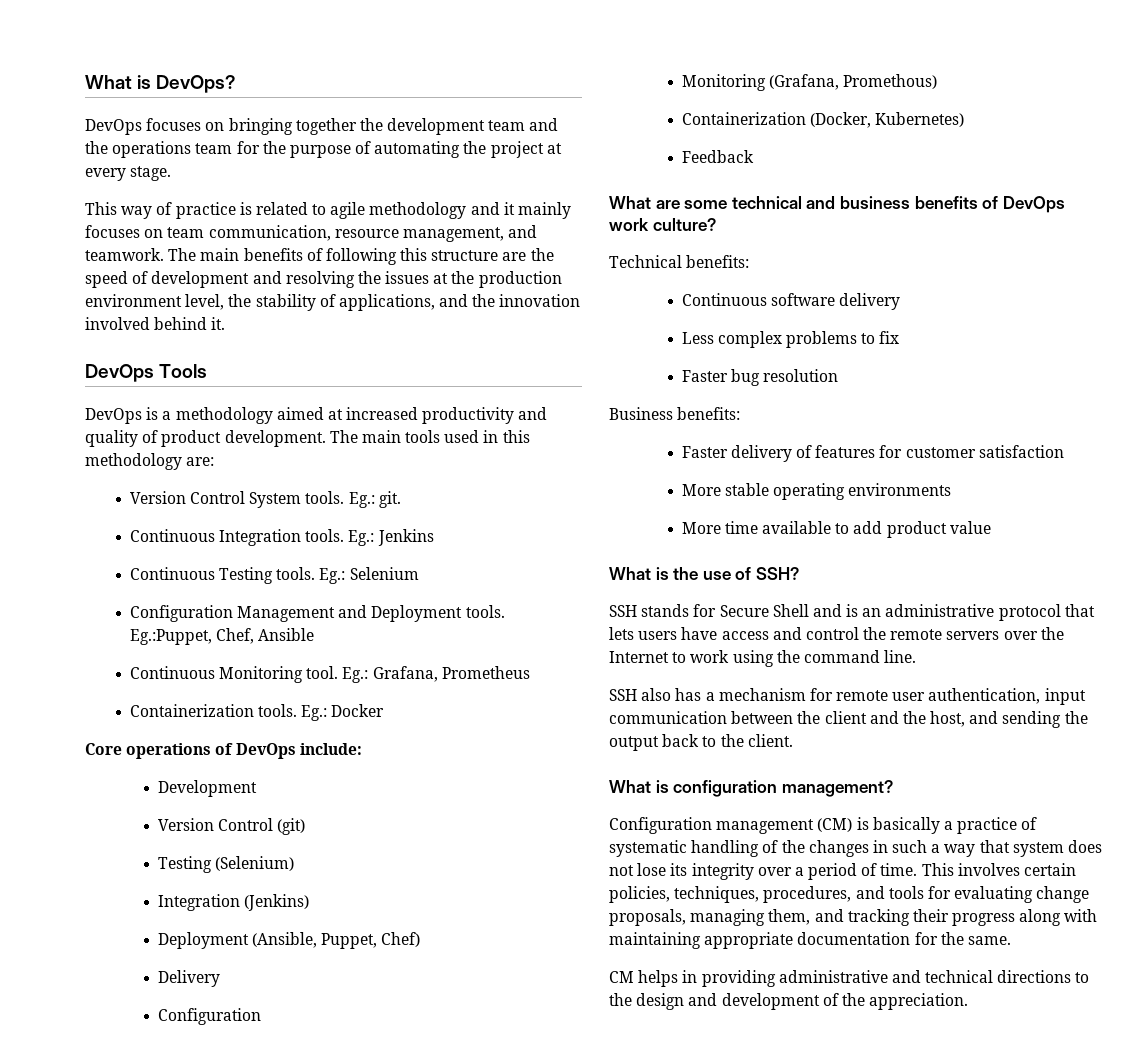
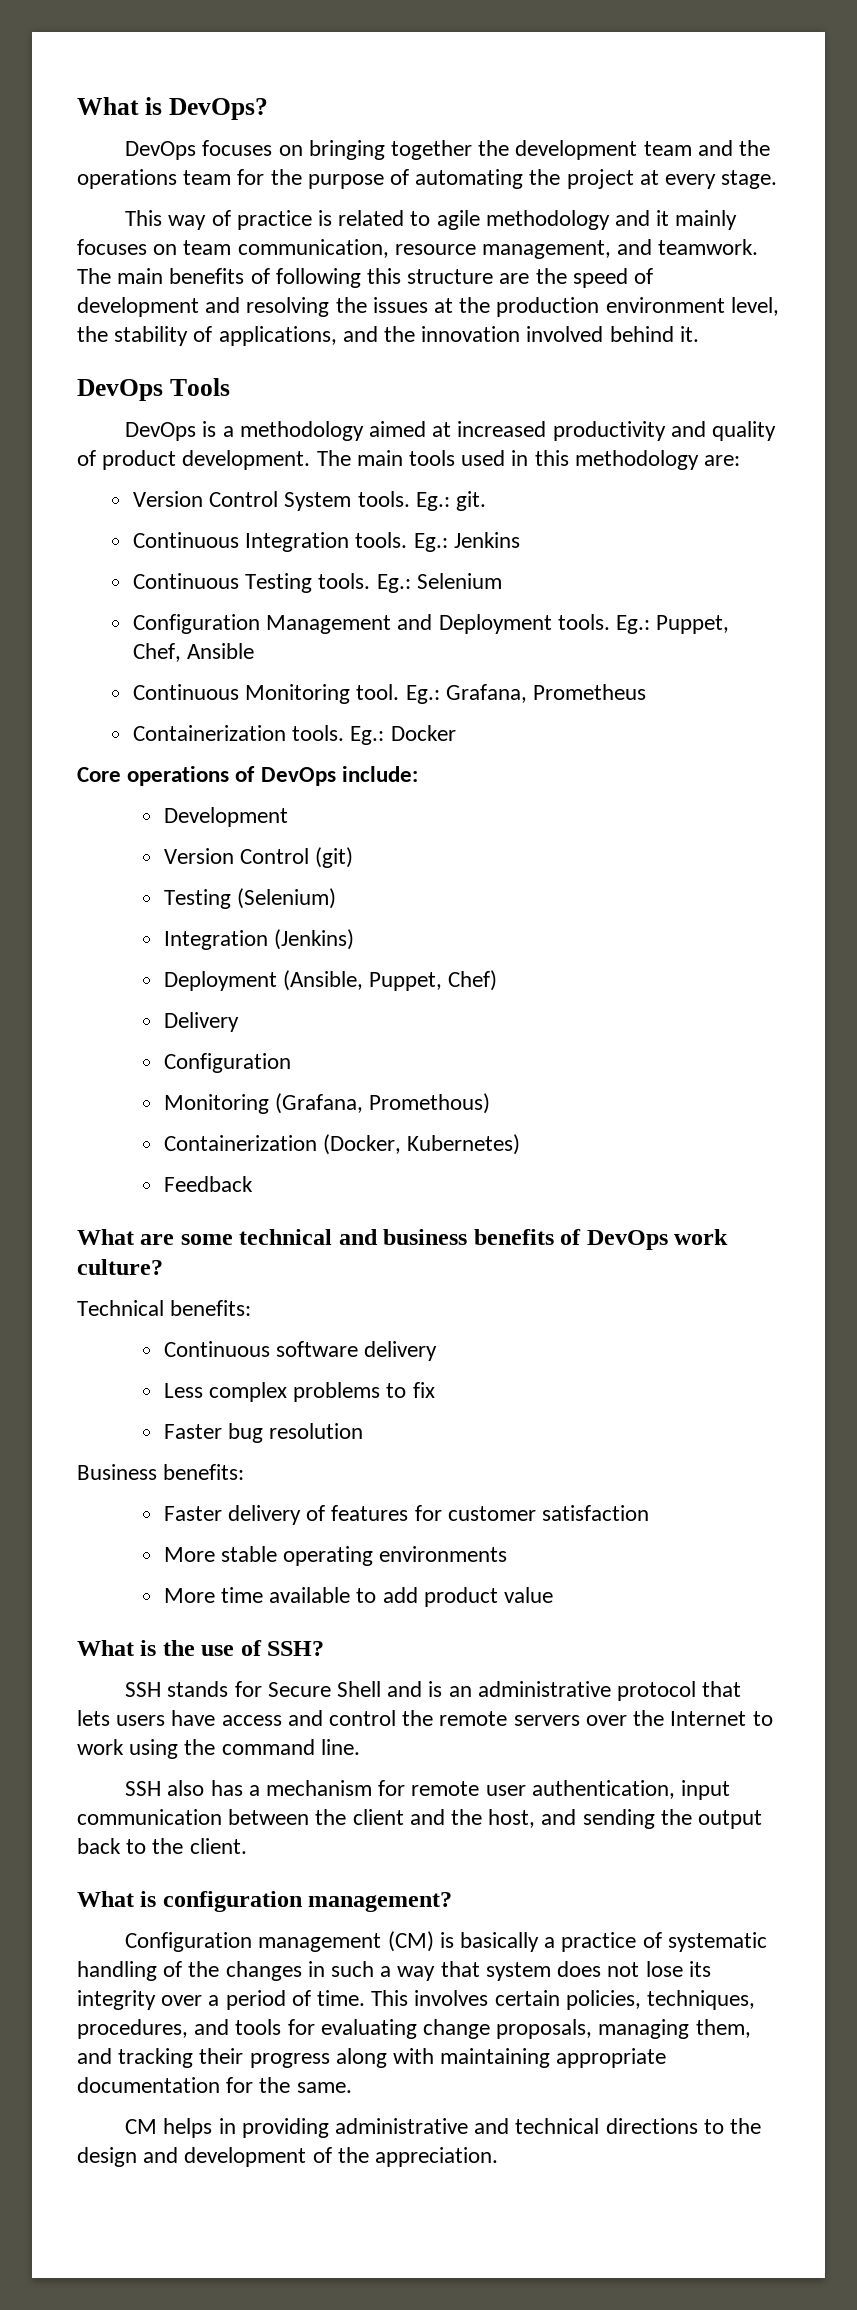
[129,629,212,645] Eg.:Puppet, -> [616,615,730,634] Eg.: Puppet,

